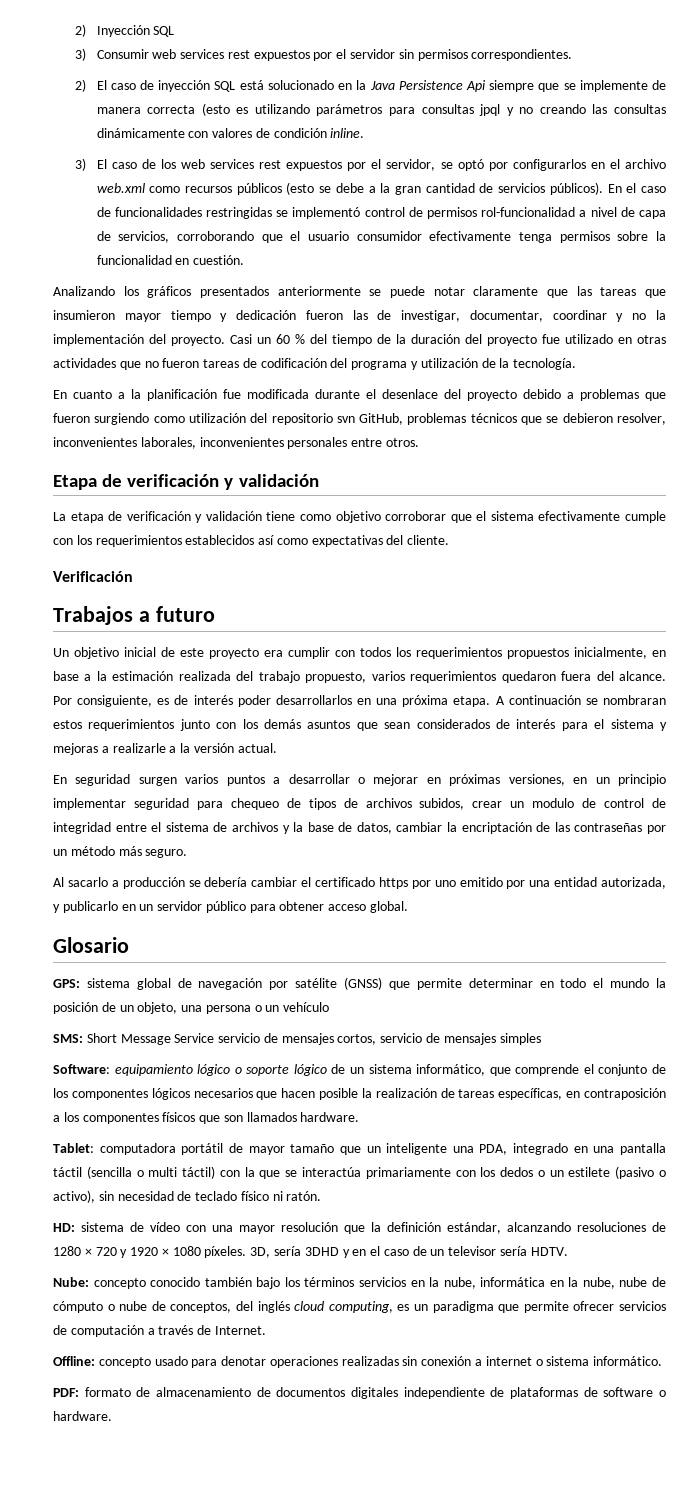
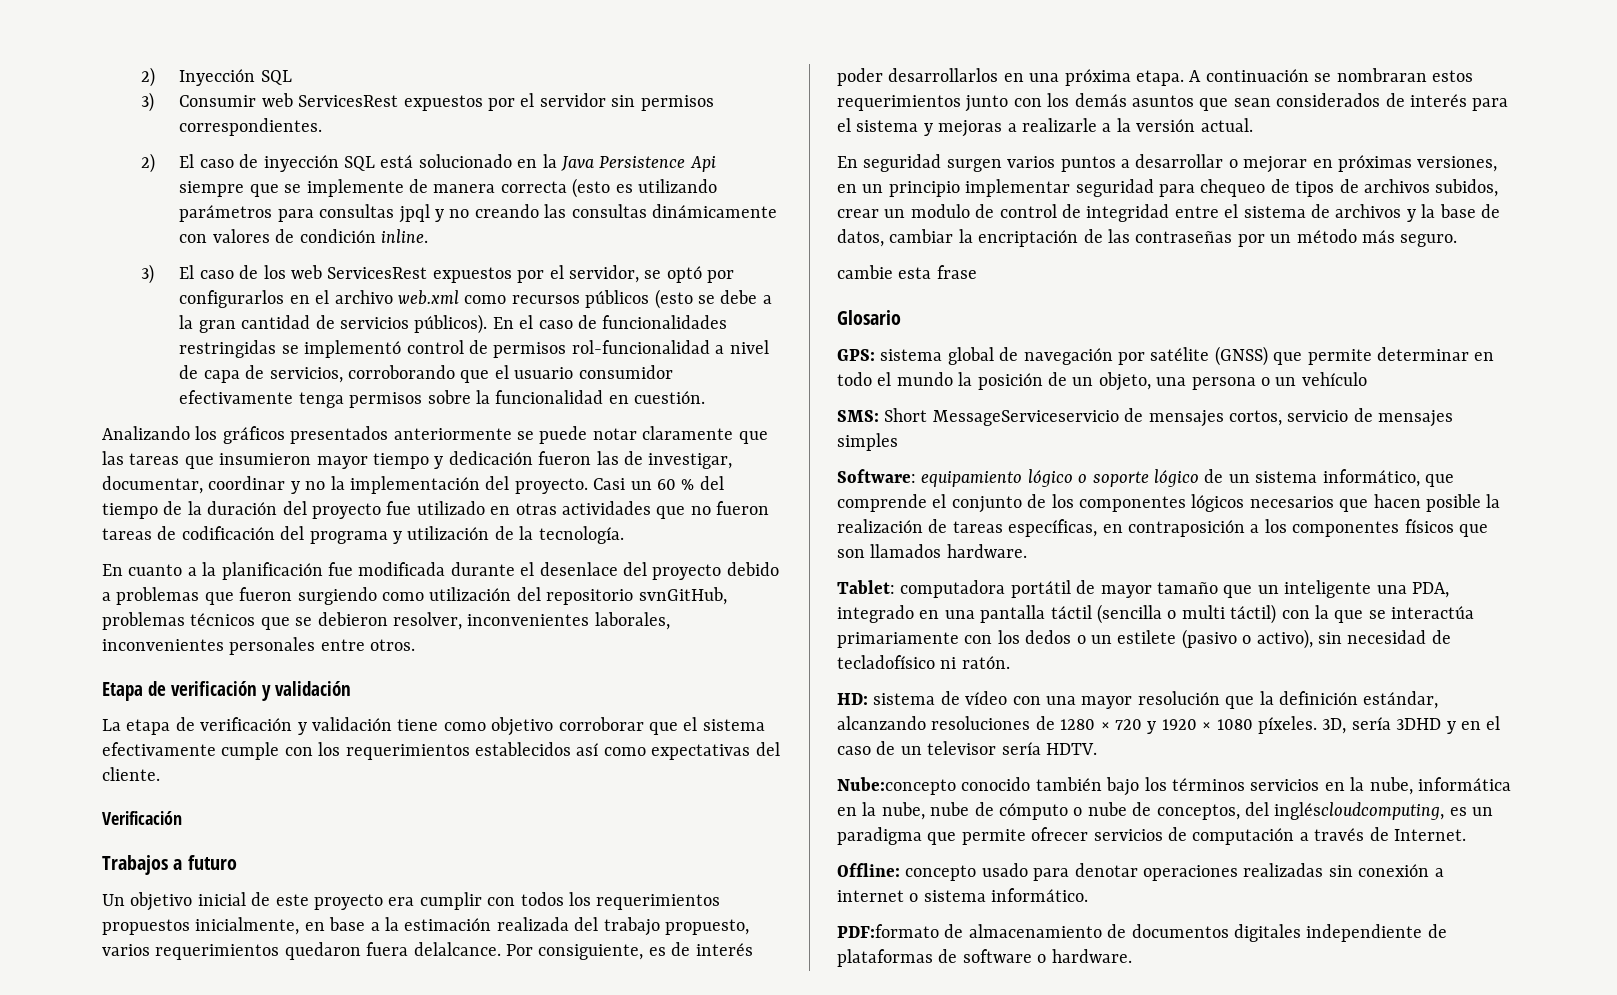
[180,49,250,59] services rest -> [298,95,399,107] ServicesRest
[210,159,282,169] services rest -> [327,267,428,279] ServicesRest
[336,413,404,425] svn GitHub, -> [638,587,727,605] svnGitHub,
[596,671,666,681] del alcance. -> [413,942,501,956] delalcance.
[53,877,666,889] [53,901,409,913] Al sacarlo a producción se debería cambiar el certificado https por uno emitido por una entidad autorizada, y publicarlo en un servidor público para obtener acceso global. -> [837,265,977,279] cambie esta frase
[120,1033,261,1045] Message Service servicio -> [932,410,1119,426] MessageServiceservicio
[195,1191,269,1201] teclado físico -> [837,655,935,669] tecladofísico
[53,1277,146,1289] Nube: concepto -> [837,777,956,795] Nube:concepto
[257,1301,393,1313] inglés cloud computing, -> [1274,802,1445,820] ingléscloudcomputing,
[53,1387,131,1397] PDF: formato -> [837,924,939,938] PDF:formato

